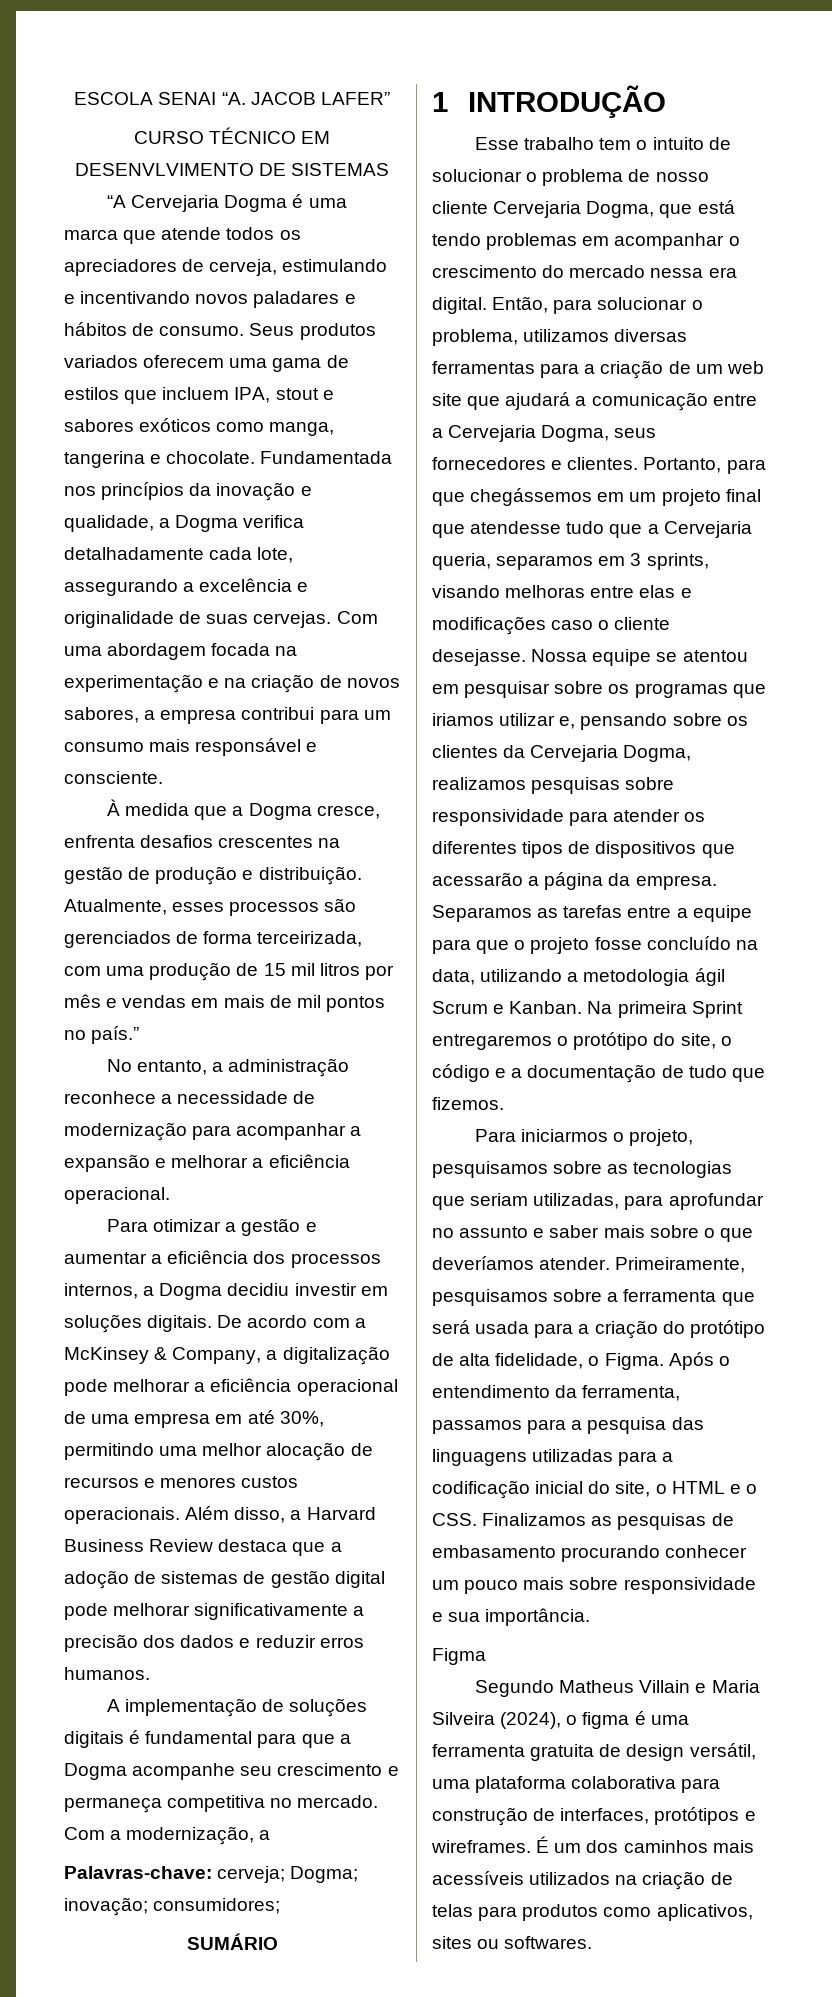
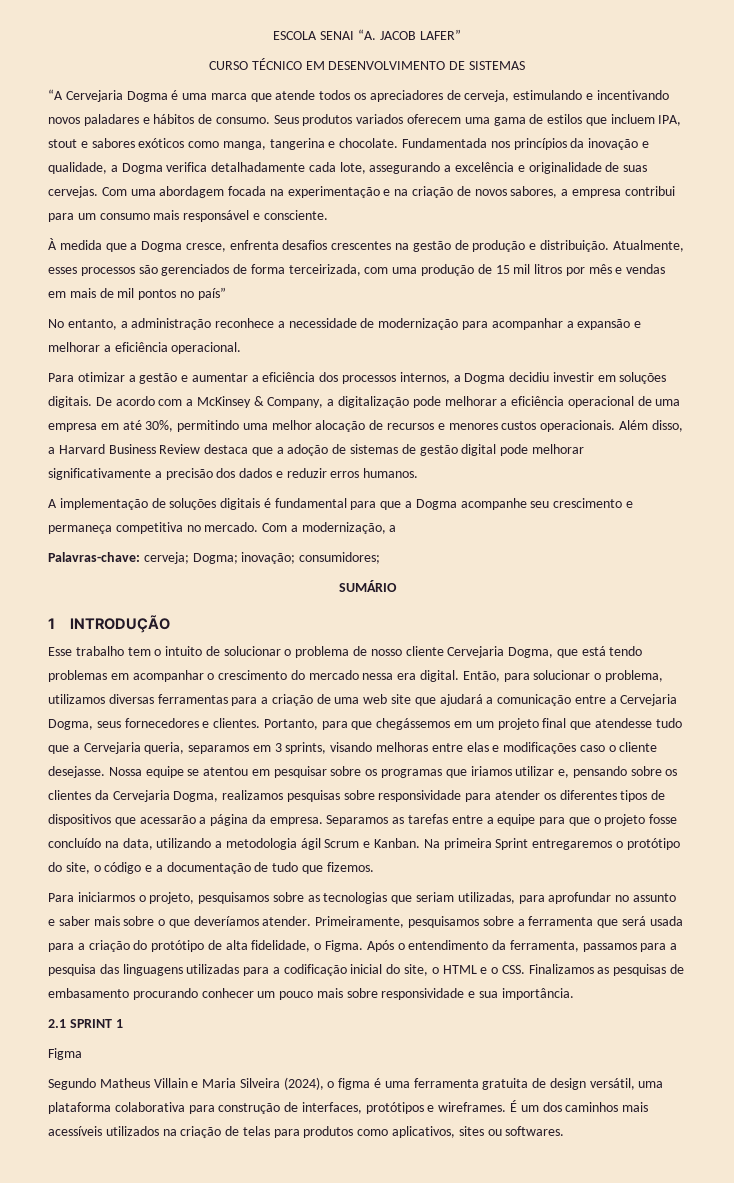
[74,163,254,176] DESENVLVIMENTO -> [328,61,446,70] DESENVOLVIMENTO
[91,1026,140,1044] país.” -> [197,287,226,300] país”
[695,364,723,374] um -> [334,697,360,704] uma
(591, 1617) none -> [48,1019,123,1028] // 2.1 SPRINT 1

